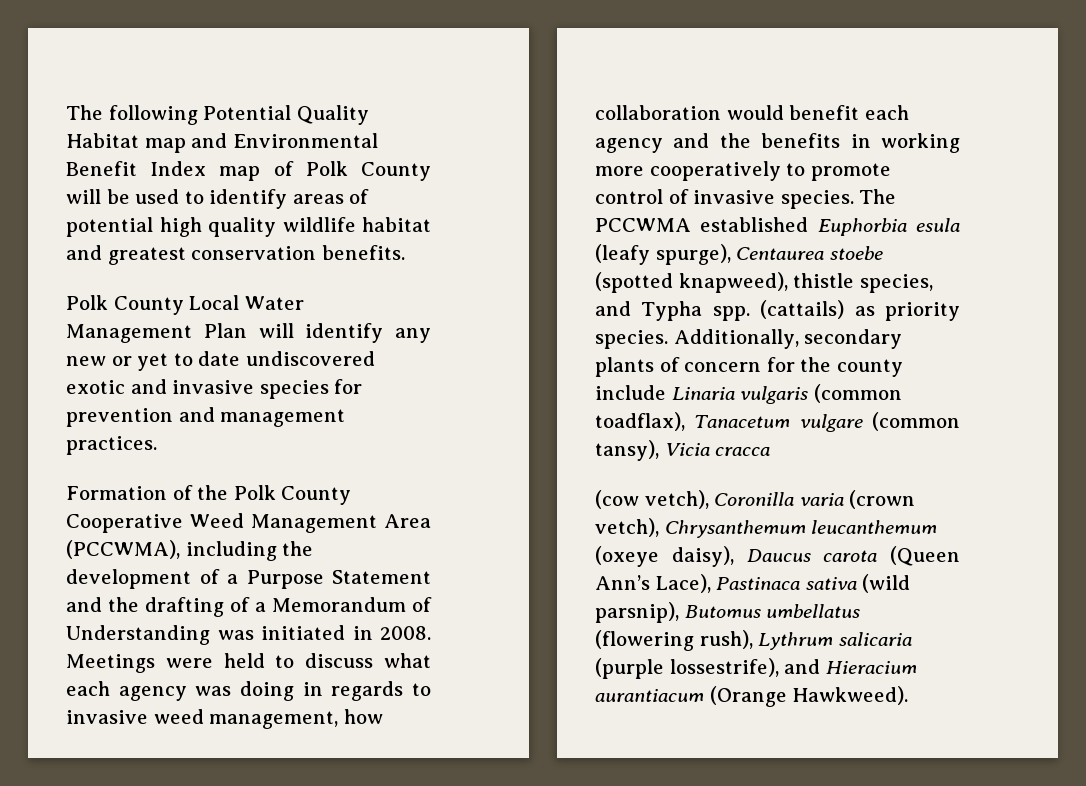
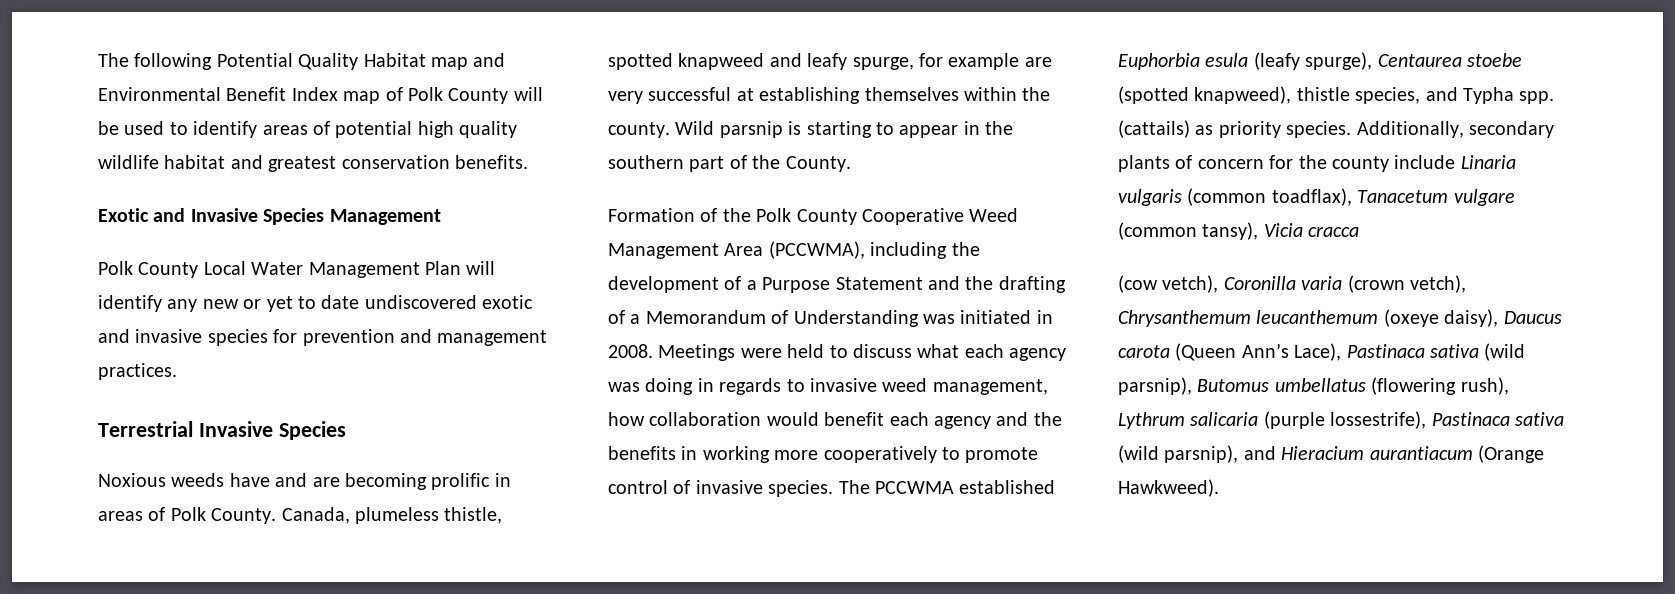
(405, 252) none -> [98,208,441,225] // Exotic and Invasive Species Management
(157, 445) none -> [98,421,346,440] [98,473,511,490] [98,507,503,524] [608,53,1052,70] [608,87,1051,104] [608,121,1014,138] [608,155,851,172] // Terrestrial Invasive Species // Noxious weeds have and are becoming prolific in areas of Polk County. Canada, plumeless thistle, spotted knapweed and leafy spurge, for example are very successful at establishing themselves within the county. Wild parsnip is starting to appear in the southern part of the County.
(779, 667) none -> [1431,412,1564,426] [1118,445,1239,463] Pastinaca sativa (wild parsnip),

